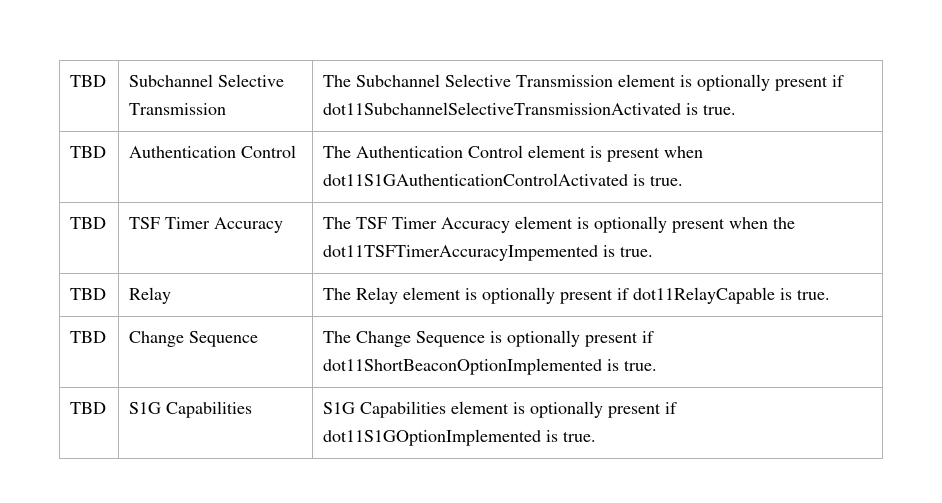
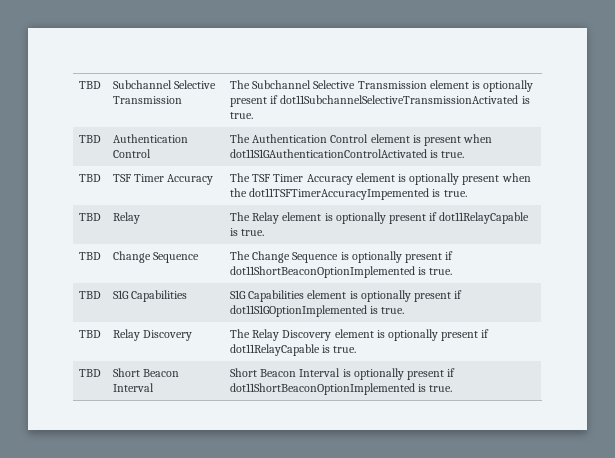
(597, 436) none -> [78,330,101,338] [112,329,193,341] [229,329,490,341] [229,344,357,356] [78,369,101,377] [112,368,180,377] [112,383,154,392] [229,368,456,380] [229,383,453,395] // TBD | Relay Discovery | The Relay Discovery element is optionally present if dot11RelayCapable is true. // TBD | Short Beacon Interval | Short Beacon Interval is optionally present if dot11ShortBeaconOptionImplemented is true.

